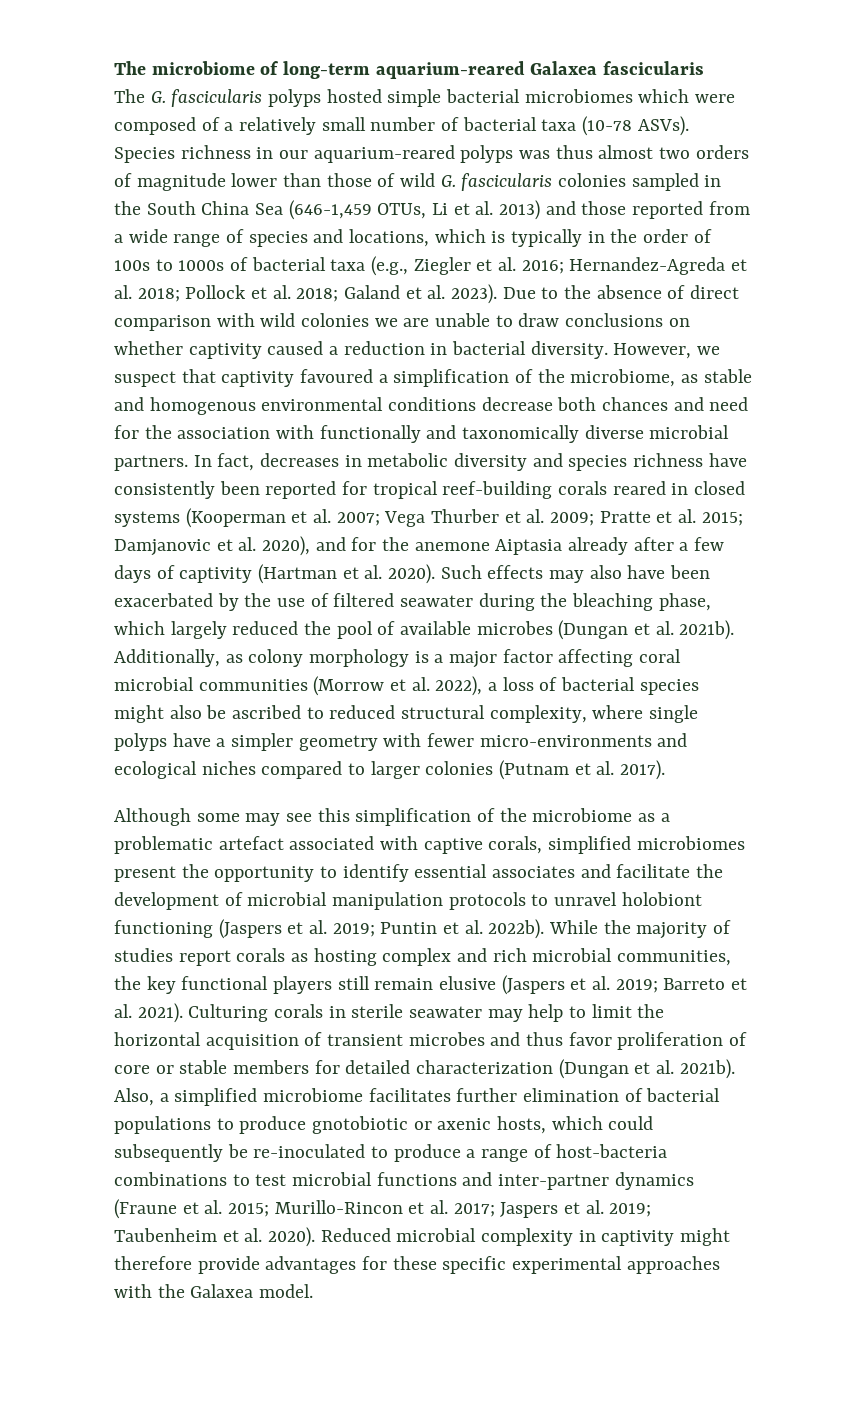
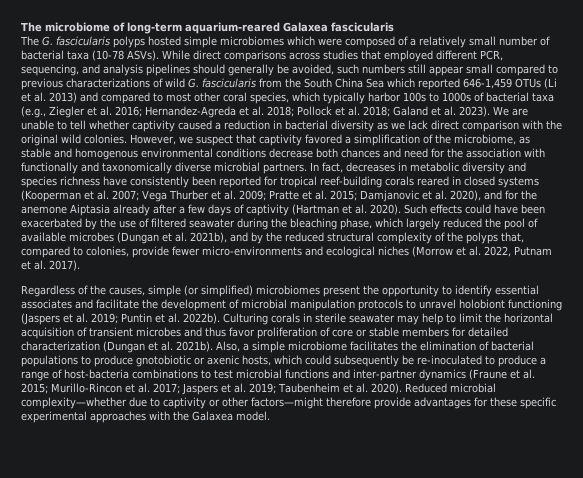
[446,89,521,103] bacterial -> (217, 42) none
[114,145,749,163] [114,173,372,191] Species richness in our aquarium-reared polyps was thus almost two orders of magnitude lower than those -> [162,50,503,62] [21,64,558,76] [21,78,150,90] While direct comparisons across studies that employed different PCR, sequencing, and analysis pipelines should generally be avoided, such numbers still appear small compared to previous characterizations
[558,173,722,191] colonies sampled in -> [259,78,282,88] from
[288,200,750,220] [114,229,712,247] (646-1,459 OTUs, Li et al. 2013) and those reported from a wide range of species and locations, which is typically in the order of -> [387,78,557,90] [21,92,401,104] which reported 646-1,459 OTUs (Li et al. 2013) and compared to most other coral species, which typically harbor
[502,285,740,299] [114,313,690,331] Due to the absence of direct comparison with wild colonies we are unable to draw conclusions on -> [493,106,528,116] [21,120,86,130] We are unable to tell
[530,341,608,359] diversity. -> [331,120,562,132] [21,134,127,146] diversity as we lack direct comparison with the original wild colonies.
[300,369,374,383] favoured -> [305,134,342,144] favored
[549,565,622,583] may also -> [465,204,491,214] could
[679,620,735,640] [114,649,682,668] [114,676,699,696] [114,705,699,723] [114,733,422,751] 2021b). Additionally, as colony morphology is a major factor affecting coral microbial communities (Morrow et al. 2022), a loss of bacterial species might also be ascribed to reduced structural complexity, where single polyps have a simpler geometry with -> [190,232,524,244] [21,246,169,258] 2021b), and by the reduced structural complexity of the polyps that, compared to colonies, provide
[261,760,666,780] [114,808,670,826] [114,836,632,854] compared to larger colonies (Putnam et al. 2017). // Although some may see this simplification of the microbiome as a problematic artefact associated with captive corals, simplified -> [412,246,552,257] [21,260,80,271] [21,285,253,297] (Morrow et al. 2022, Putnam et al. 2017). // Regardless of the causes, simple (or simplified)
[549,920,732,939] [114,948,732,966] [114,975,748,995] [114,1003,183,1023] While the majority of studies report corals as hosting complex and rich microbial communities, the key functional players still remain elusive (Jaspers et al. 2019; Barreto et al. 2021). -> (220, 318) none
[174,1088,258,1106] simplified -> [252,341,285,353] simple
[456,1088,518,1102] further -> [401,341,417,351] the
[481,1228,731,1246] complexity in captivity might -> [21,397,323,409] complexity—whether due to captivity or other factors—might

